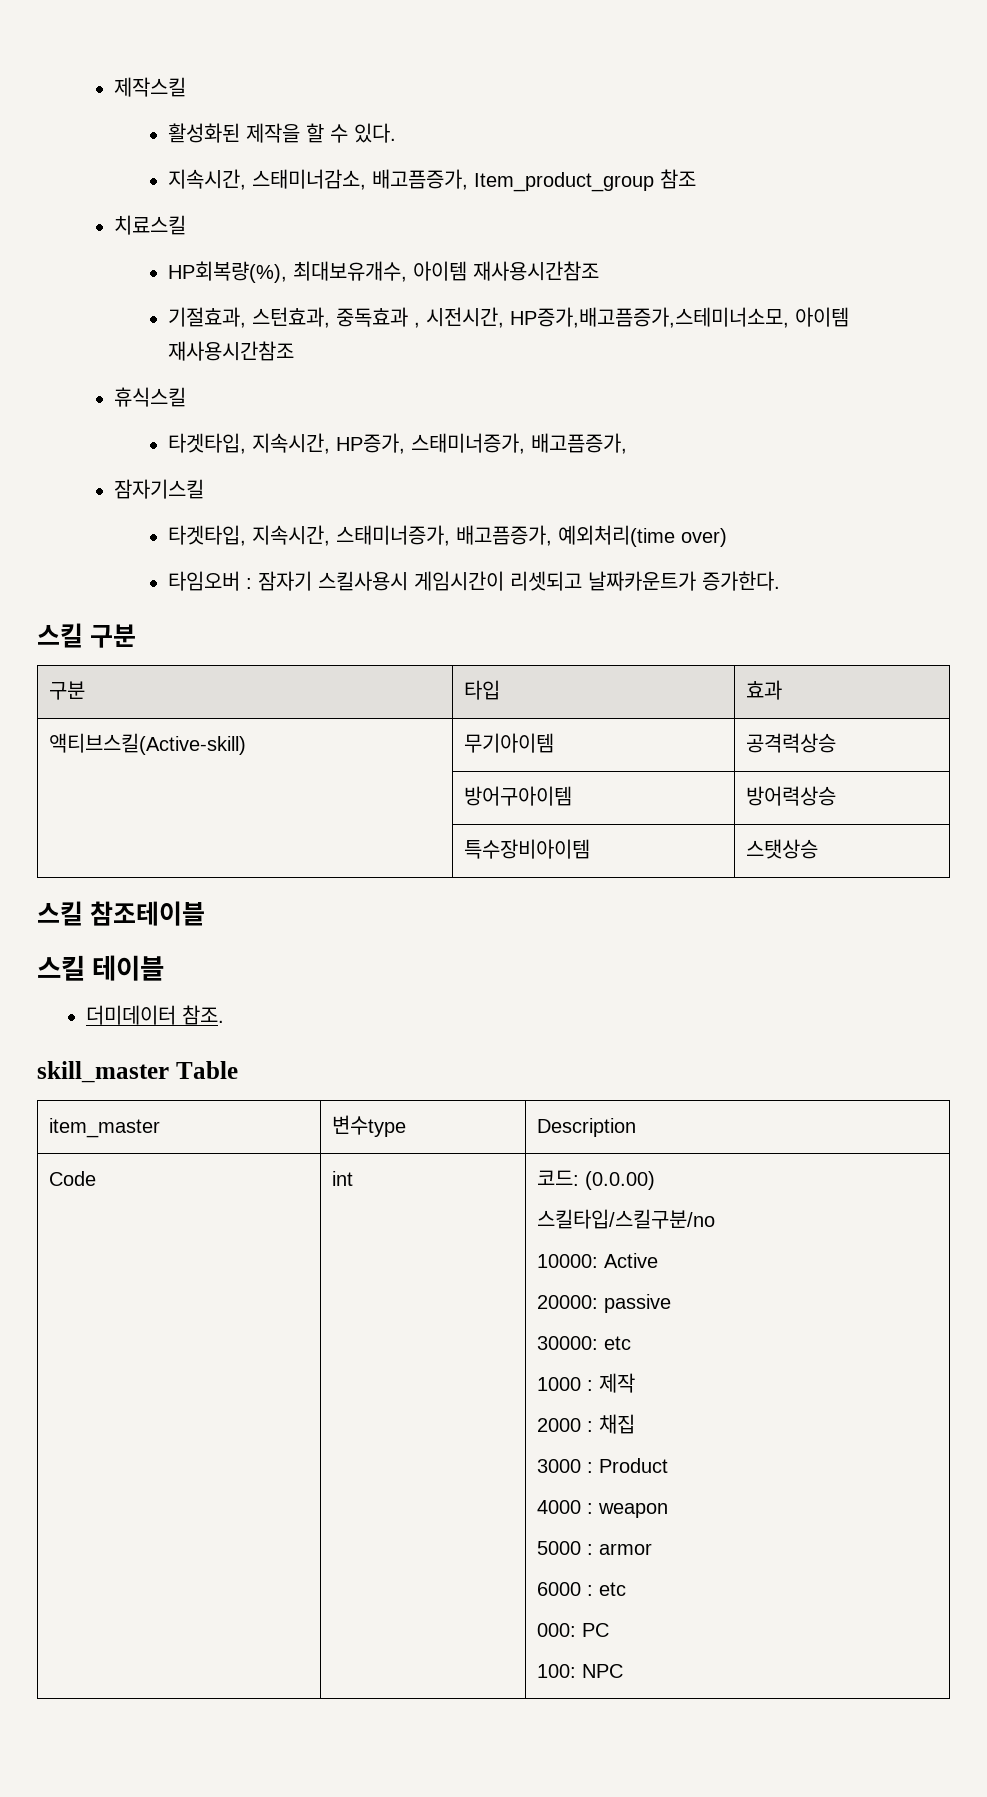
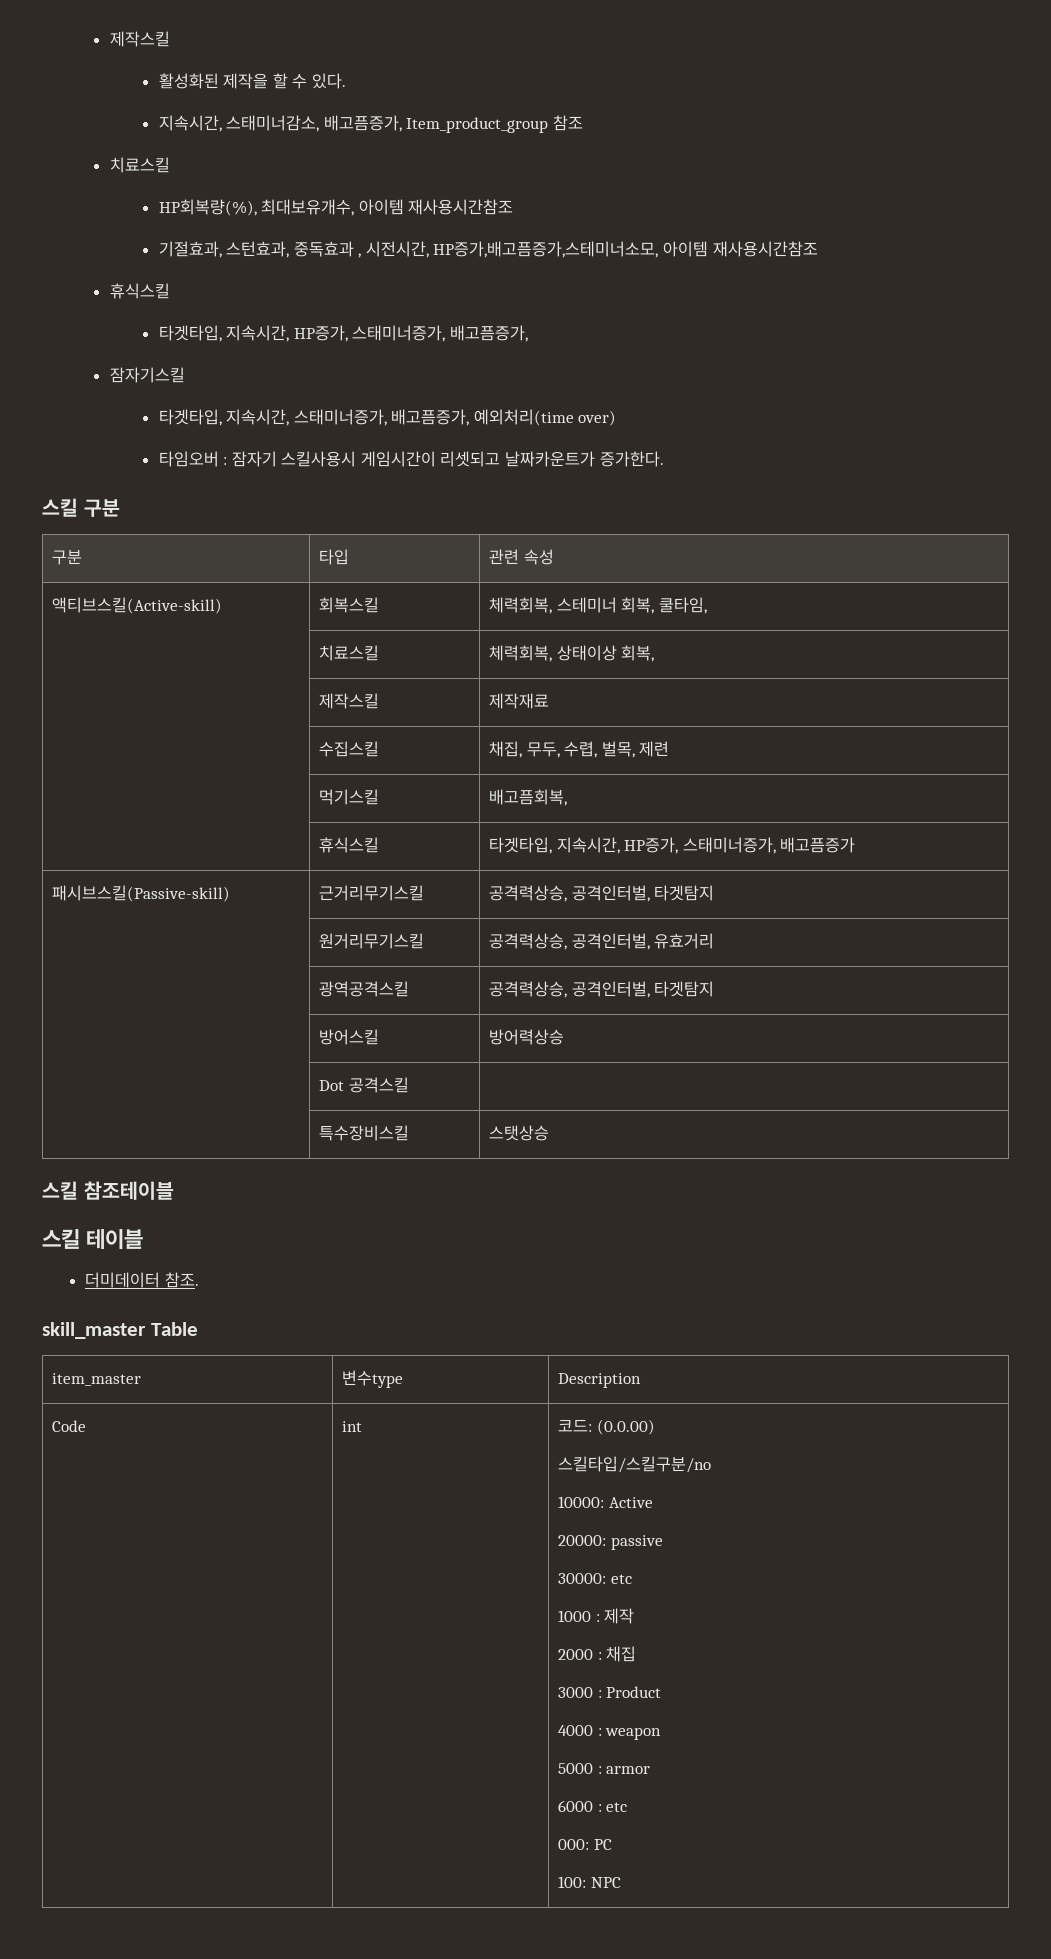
[745,680,782,700] 효과 -> [488,549,554,565] 관련 속성
[463,733,554,753] [745,733,836,753] [463,786,572,806] [745,786,836,806] [463,839,590,859] 무기아이템 | 공격력상승 // | 방어구아이템 | 방어력상승 // | 특수장비아이템 -> [318,597,379,613] [488,597,707,614] [318,645,379,661] [488,645,655,662] [318,693,379,709] [488,693,549,709] [318,741,379,757] [488,741,670,758] [318,789,379,805] [488,789,567,806] [318,837,379,853] [488,837,856,854] [51,885,230,902] [318,885,424,901] [488,885,715,902] [318,933,424,949] [488,933,715,950] [318,981,409,997] [488,981,715,998] [318,1029,379,1045] [488,1029,564,1045] [318,1077,409,1093] [318,1125,409,1141] 회복스킬 | 체력회복, 스테미너 회복, 쿨타임, // | 치료스킬 | 체력회복, 상태이상 회복, // | 제작스킬 | 제작재료 // | 수집스킬 | 채집, 무두, 수렵, 벌목, 제련 // | 먹기스킬 | 배고픔회복, // | 휴식스킬 | 타겟타입, 지속시간, HP증가, 스태미너증가, 배고픔증가 // 패시브스킬(Passive-skill) | 근거리무기스킬 | 공격력상승, 공격인터벌, 타겟탐지 // | 원거리무기스킬 | 공격력상승, 공격인터벌, 유효거리 // | 광역공격스킬 | 공격력상승, 공격인터벌, 타겟탐지 // | 방어스킬 | 방어력상승 // | Dot 공격스킬 | // | 특수장비스킬

